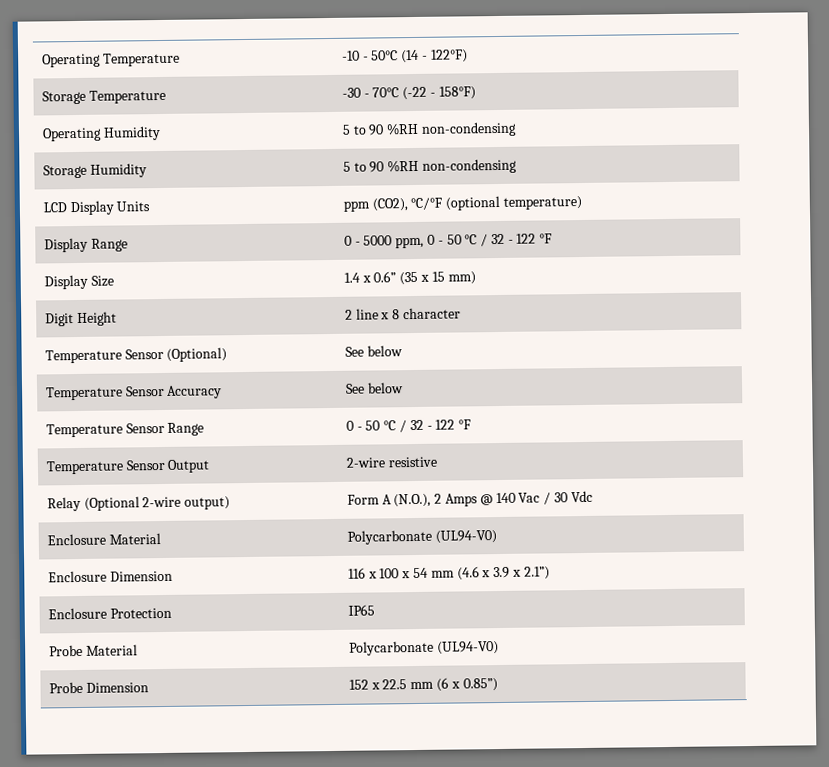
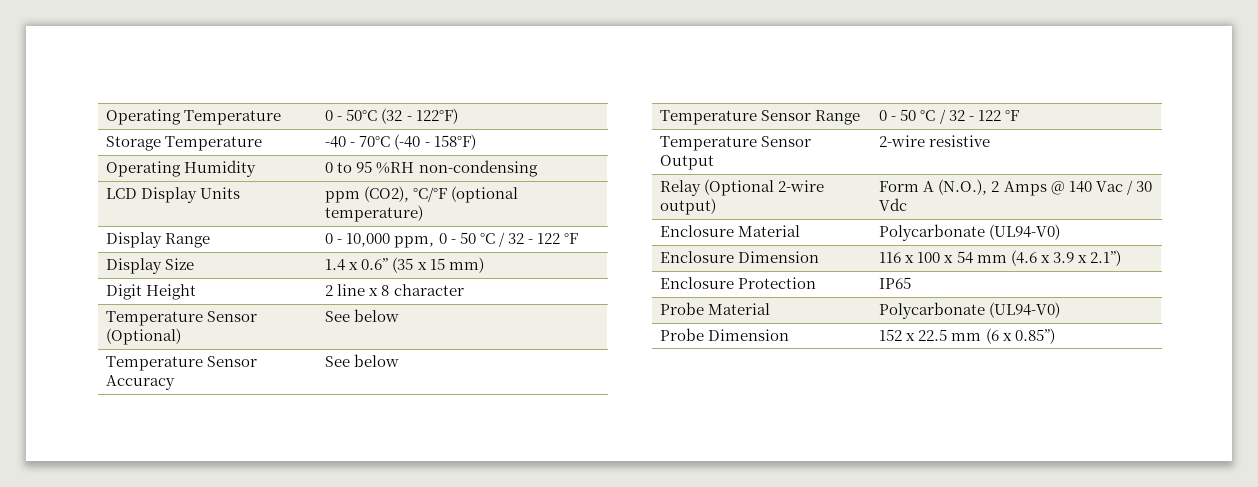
[341,50,360,61] -10 -> [325,110,334,121] 0
[401,49,420,64] (14 -> [381,108,403,124] (32
[341,87,361,98] -30 -> [325,136,347,148] -40
[402,86,428,101] (-22 -> [394,134,421,150] (-40
[341,121,518,137] [42,163,147,179] [342,161,385,173] 5 to 90 %RH non-condensing // Storage Humidity | 5 to 90 -> [325,161,373,173] 0 to 95
[363,235,393,246] 5000 -> [346,233,391,247] 10,000

